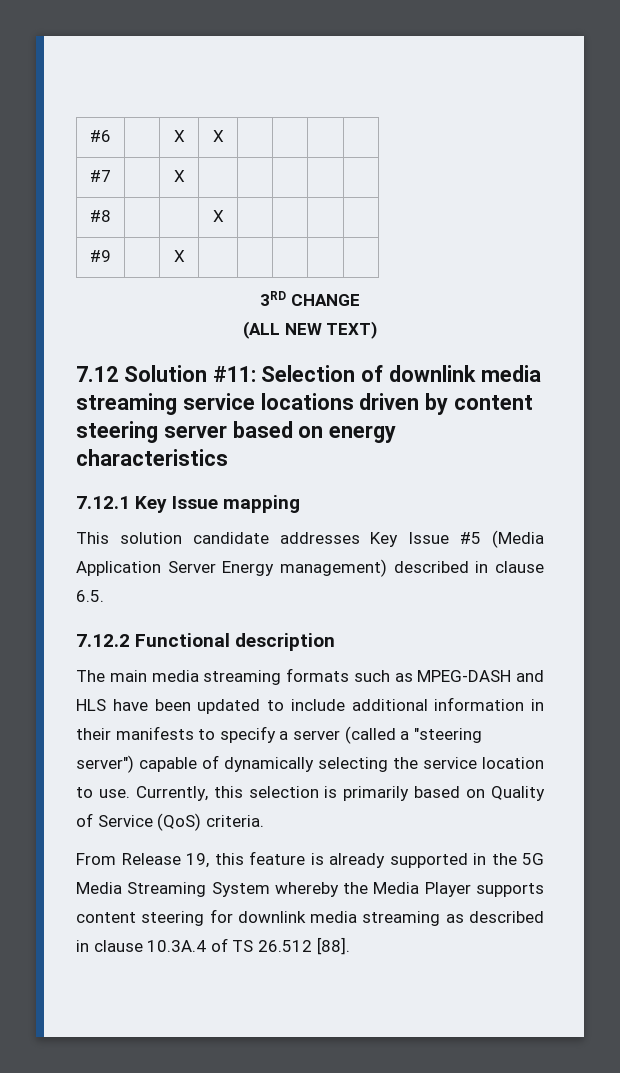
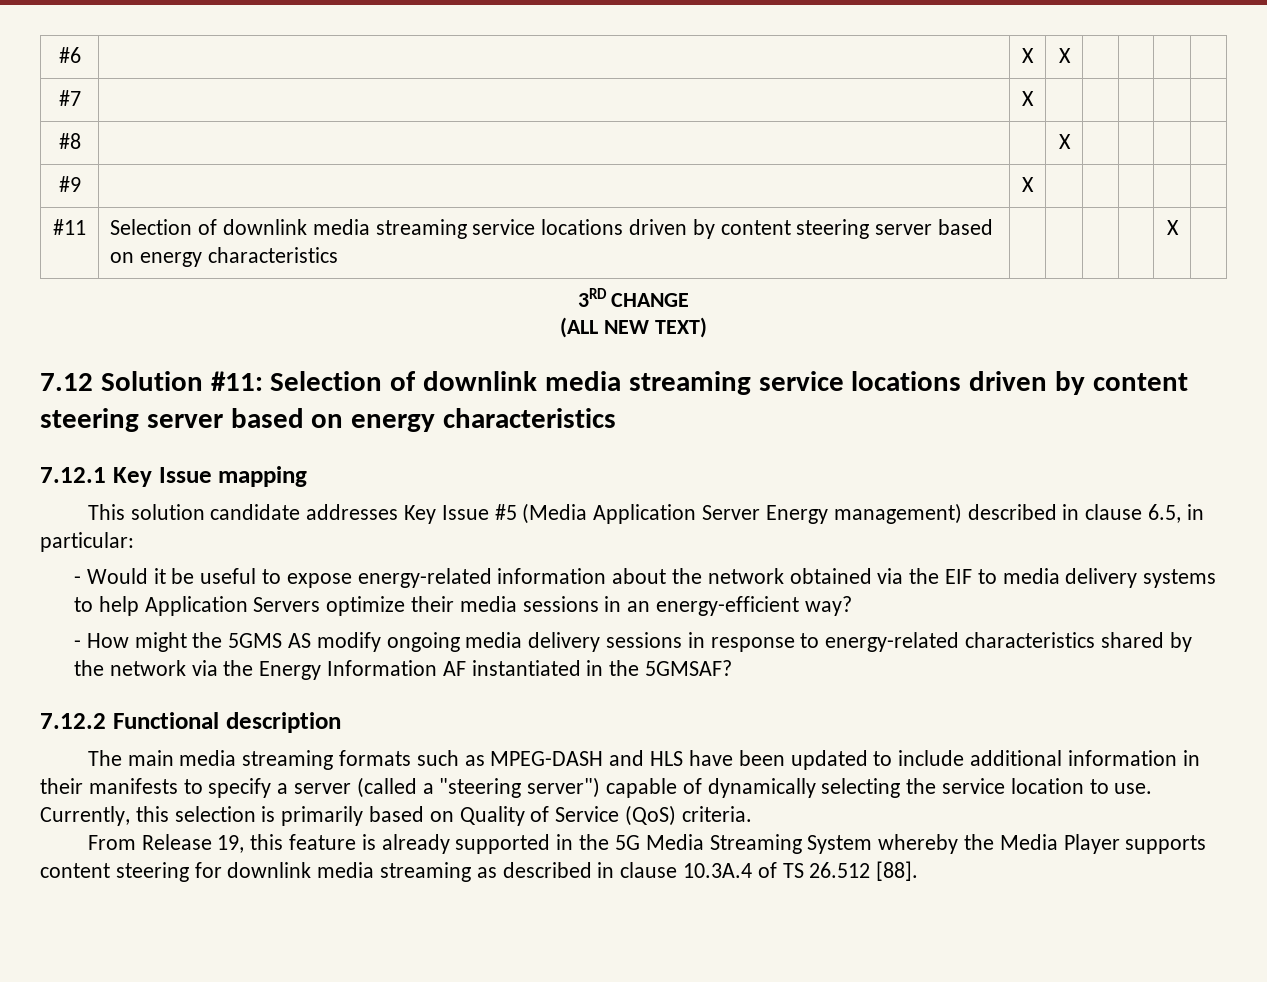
(185, 256) none -> [53,219,86,235] [110,219,994,239] [110,247,339,267] [1166,220,1179,235] // #11 | Selection of downlink media streaming service locations driven by content steering server based on energy characteristics | | | | | X |
[76,590,104,602] 6.5. -> [1147,504,1204,523] [40,532,134,552] [73,568,1217,588] [73,596,852,616] [73,632,1192,652] [73,660,732,680] 6.5, in particular: // - Would it be useful to expose energy-related information about the network obtained via the EIF to media delivery systems to help Application Servers optimize their media sessions in an energy-efficient way? // - How might the 5GMS AS modify ongoing media delivery sessions in response to energy-related characteristics shared by the network via the Energy Information AF instantiated in the 5GMSAF?

